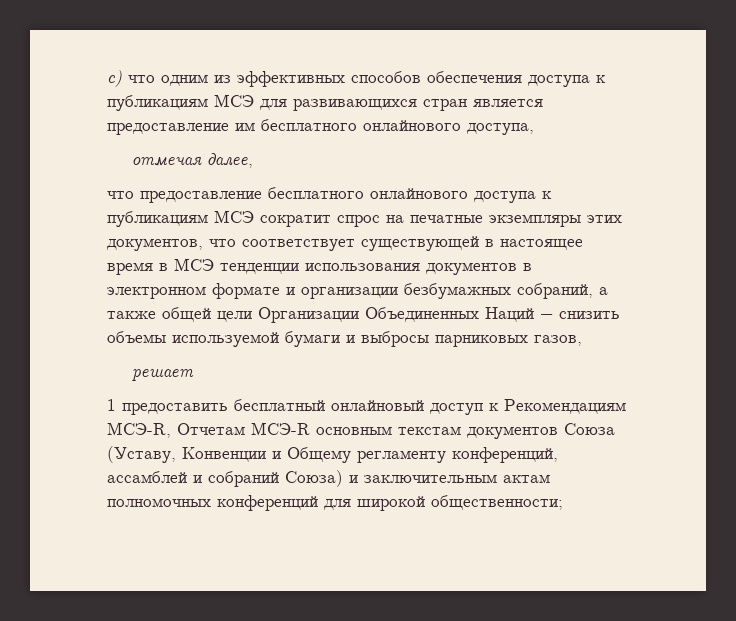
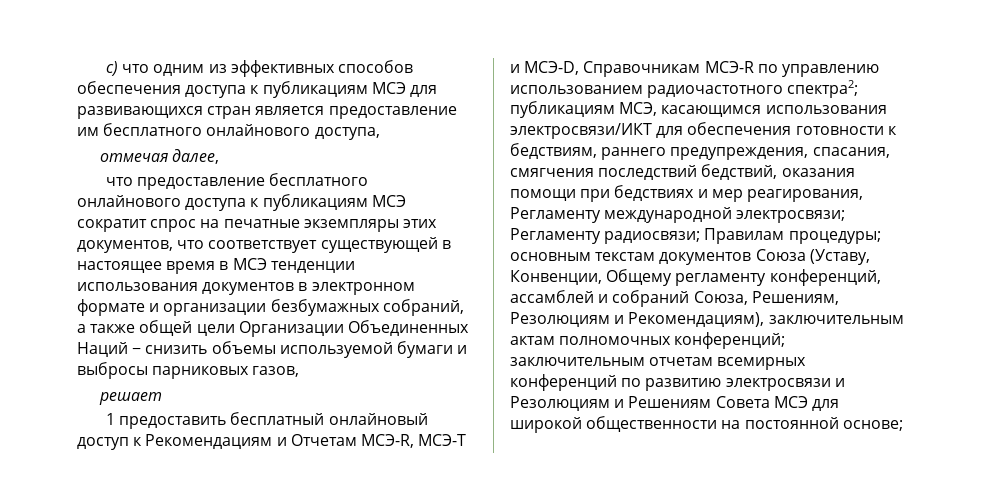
[107,422,310,438] МСЭ-R, Отчетам МСЭ-R -> [276,434,467,448] [510,61,879,77] [510,80,859,98] [510,101,887,118] [510,122,897,139] [510,143,890,160] [510,164,855,180] [510,185,863,202] [510,207,846,223] [510,228,881,244] и Отчетам МСЭ-R, МСЭ-T и МСЭ-D, Справочникам МСЭ-R по управлению использованием радиочастотного спектра2; публикациям МСЭ, касающимся использования электросвязи/ИКТ для обеспечения готовности к бедствиям, раннего предупреждения, спасания, смягчения последствий бедствий, оказания помощи при бедствиях и мер реагирования, Регламенту международной электросвязи; Регламенту радиосвязи; Правилам процедуры;
[182,447,281,462] Конвенции и -> [510,270,602,285] Конвенции,
[285,470,550,487] [107,495,563,511] Союза) и заключительным актам полномочных конференций для широкой общественности; -> [693,291,839,305] [510,312,904,327] [510,332,786,349] [510,357,807,370] [510,374,845,391] [510,396,839,411] [510,416,903,433] Союза, Решениям, Резолюциям и Рекомендациям), заключительным актам полномочных конференций; заключительным отчетам всемирных конференций по развитию электросвязи и Резолюциям и Решениям Совета МСЭ для широкой общественности на постоянной основе;

